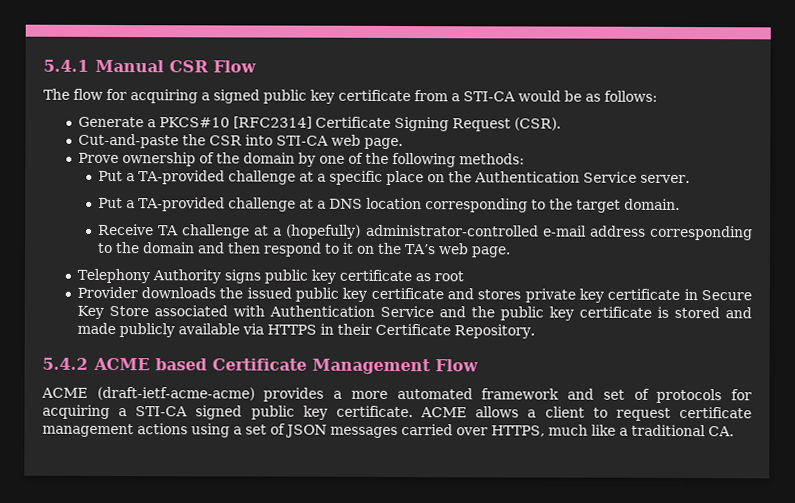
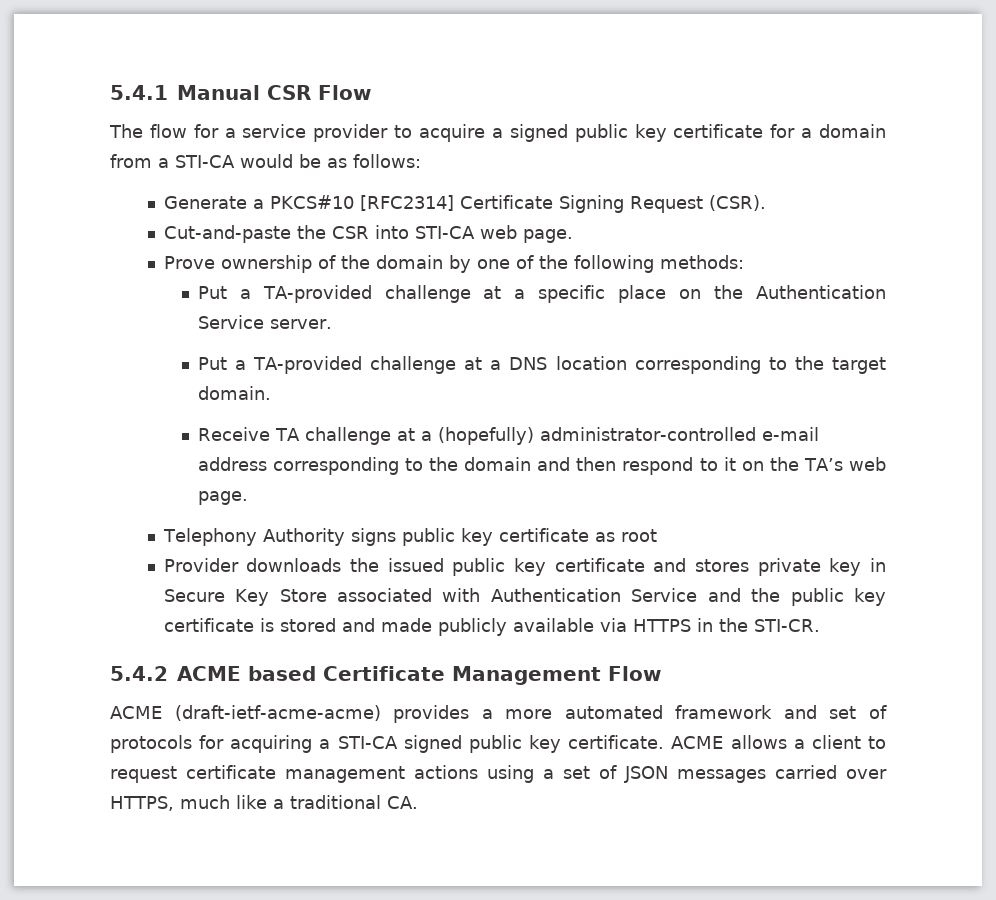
[130,89,198,104] acquiring -> [224,124,486,142] a service provider to acquire
(411, 95) none -> [770,124,887,138] for a domain
[607,288,681,300] certificate -> (862, 567) none
[336,323,535,339] their Certificate Repository. -> [718,618,820,632] the STI-CR.

